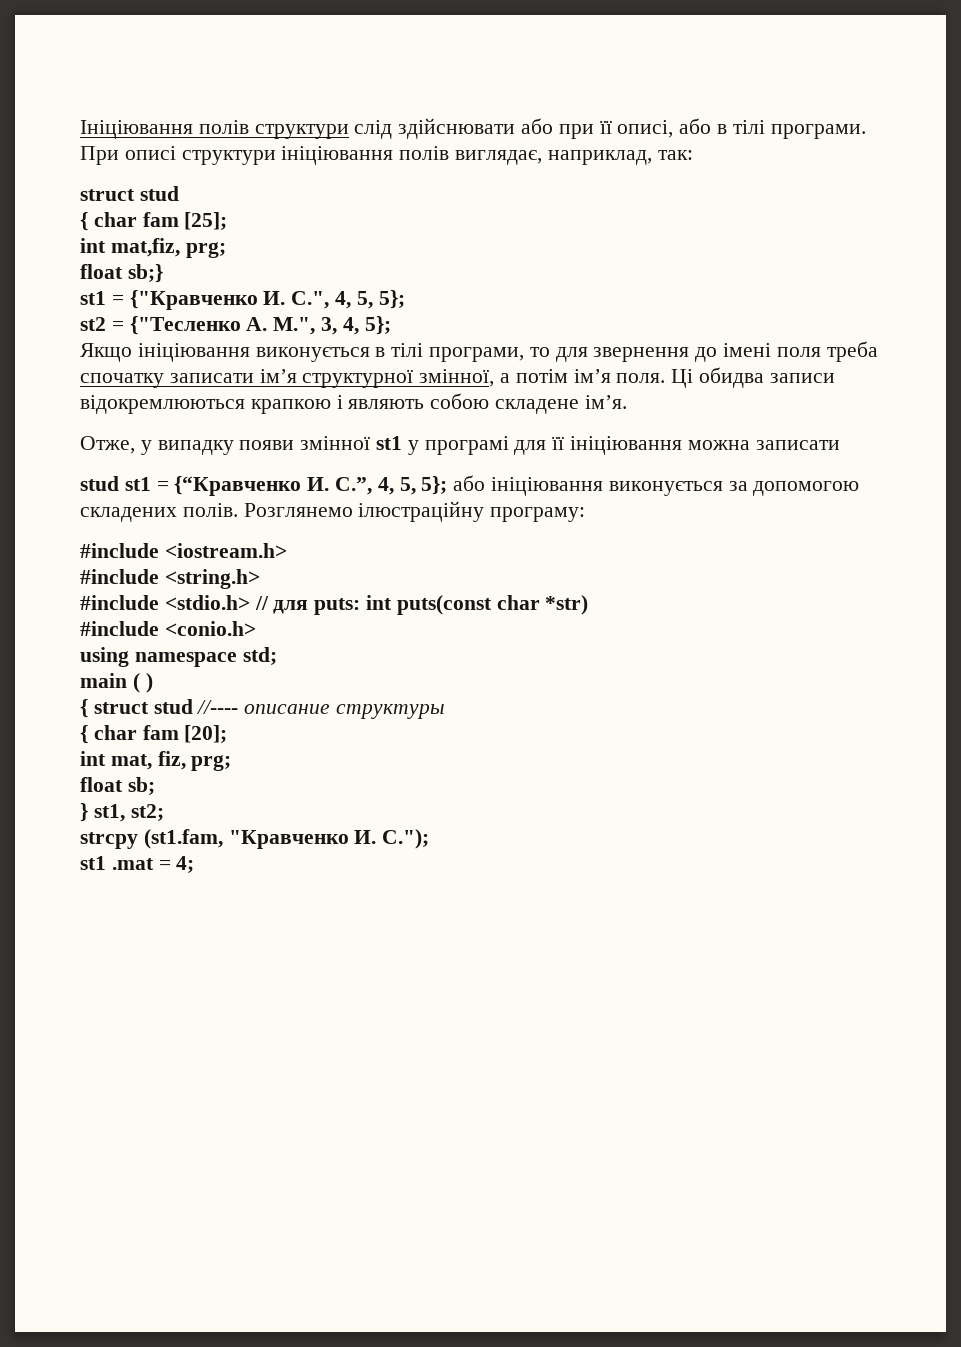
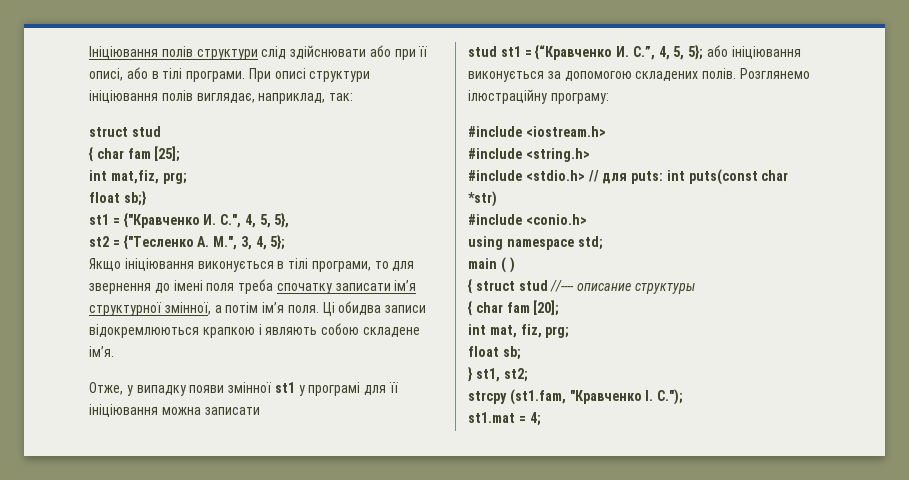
[378,290,405,309] 5}; -> [274,212,290,228] 5},
[354,830,377,844] И. -> [645,390,654,401] I.
[80,856,154,870] st1 .mat -> [468,412,515,423] st1.mat

